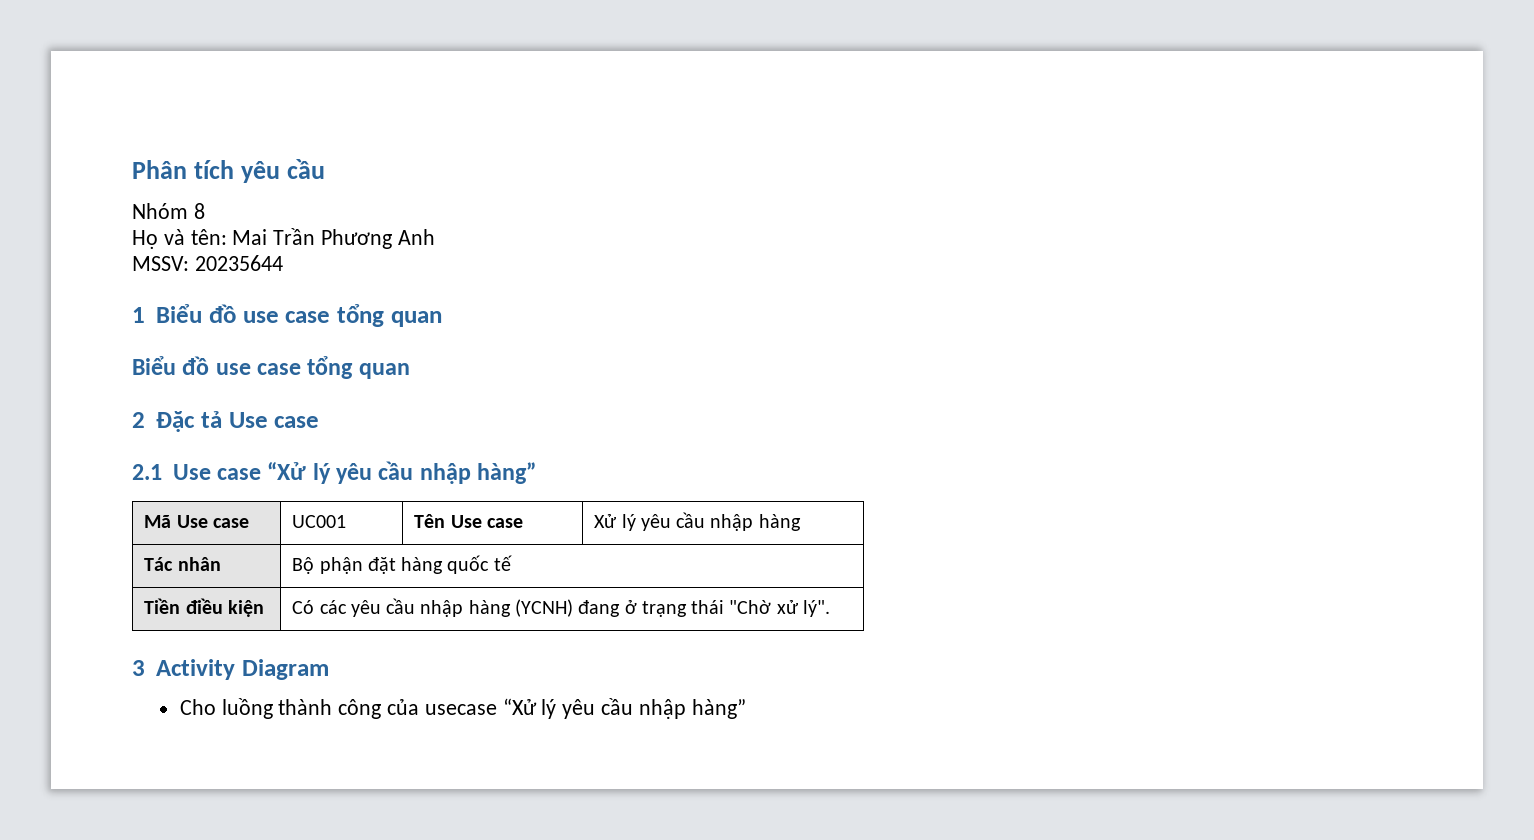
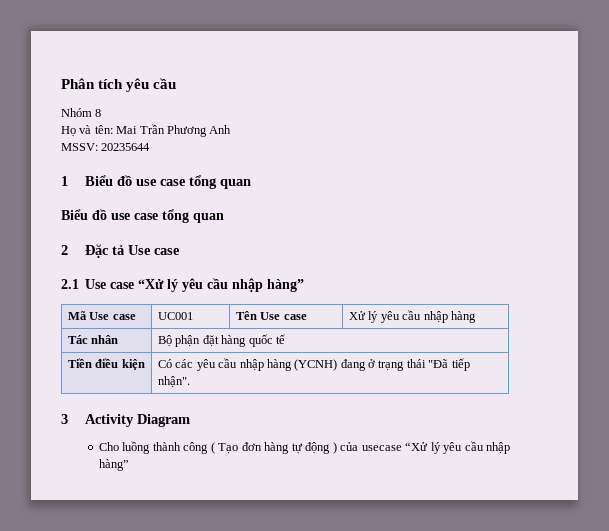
[729,600,830,617] "Chờ xử lý". -> [428,358,470,371] [158,376,191,388] "Đã tiếp nhận".
(382, 709) none -> [210,442,337,454] ( Tạo đơn hàng tự động )

